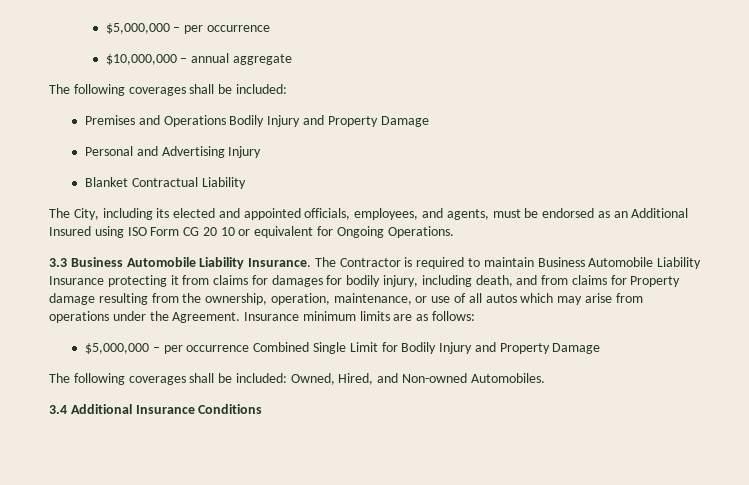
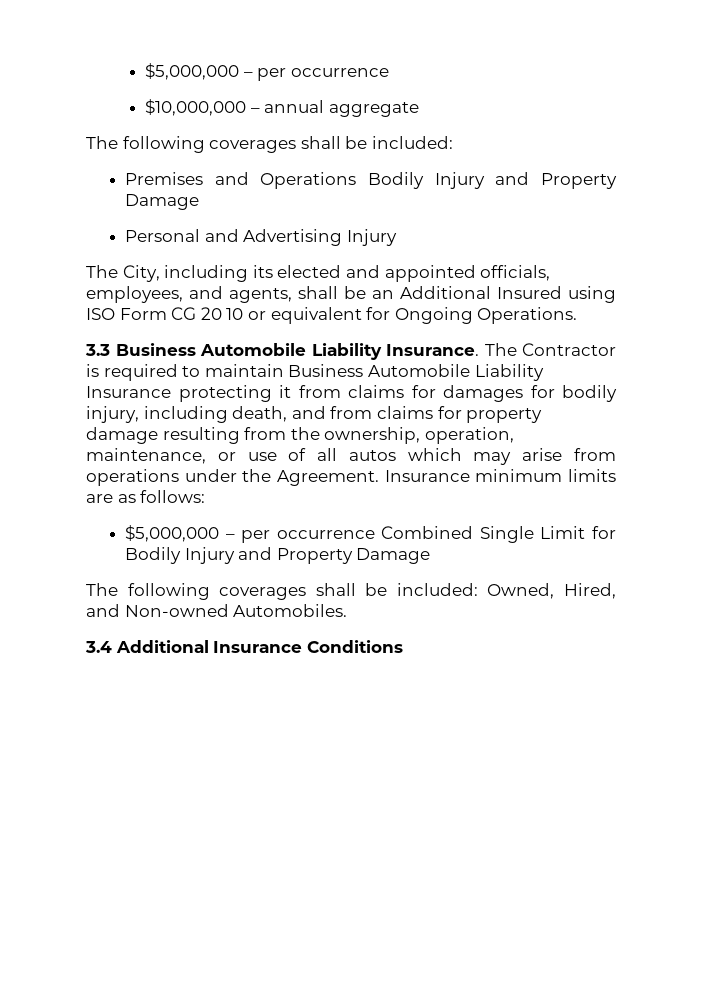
[85,177,246,189] // Blanket Contractual Liability -> (397, 237) none
[492,208,610,218] must be endorsed as -> [298,286,366,299] shall be
[630,276,681,287] Property -> [466,408,543,423] property

